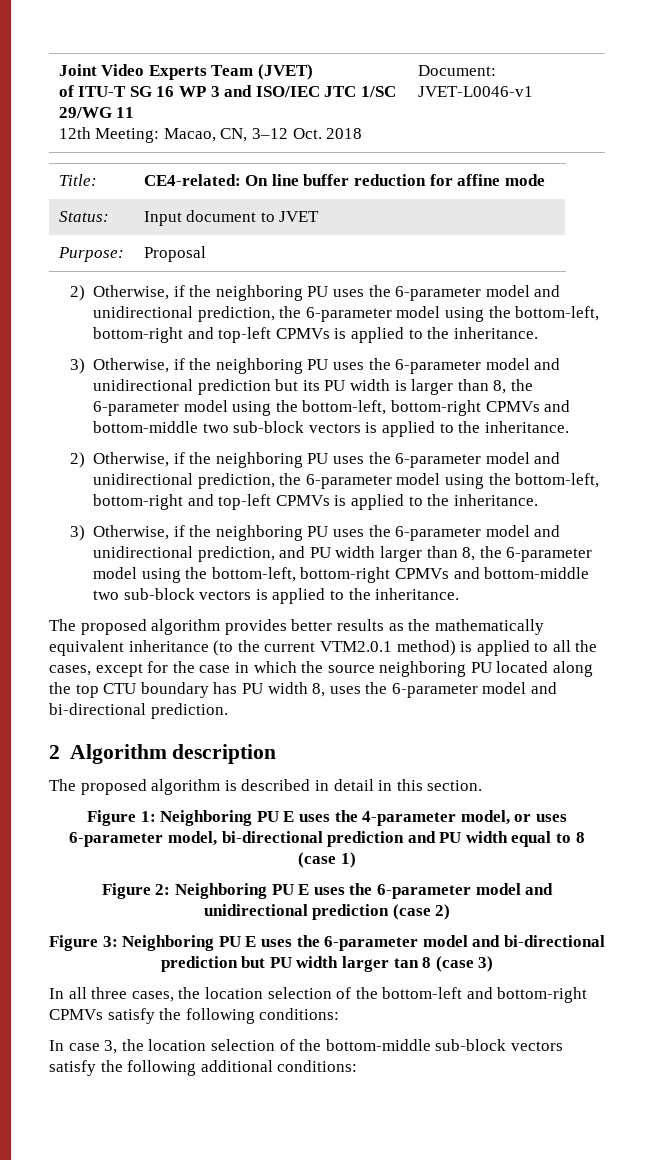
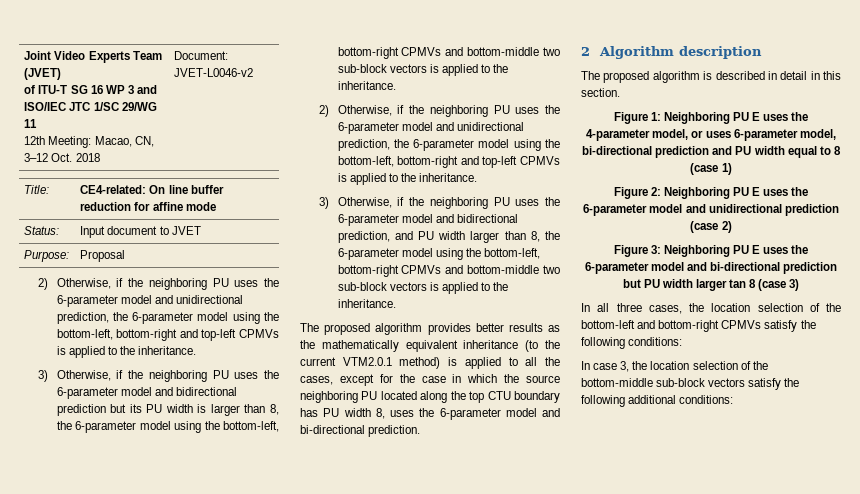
[417,86,533,97] JVET-L0046-v1 -> [174,68,254,77] JVET-L0046-v2
[93,379,194,391] unidirectional -> [175,387,237,396] bidirectional
[93,546,194,558] unidirectional -> [456,214,518,223] bidirectional

